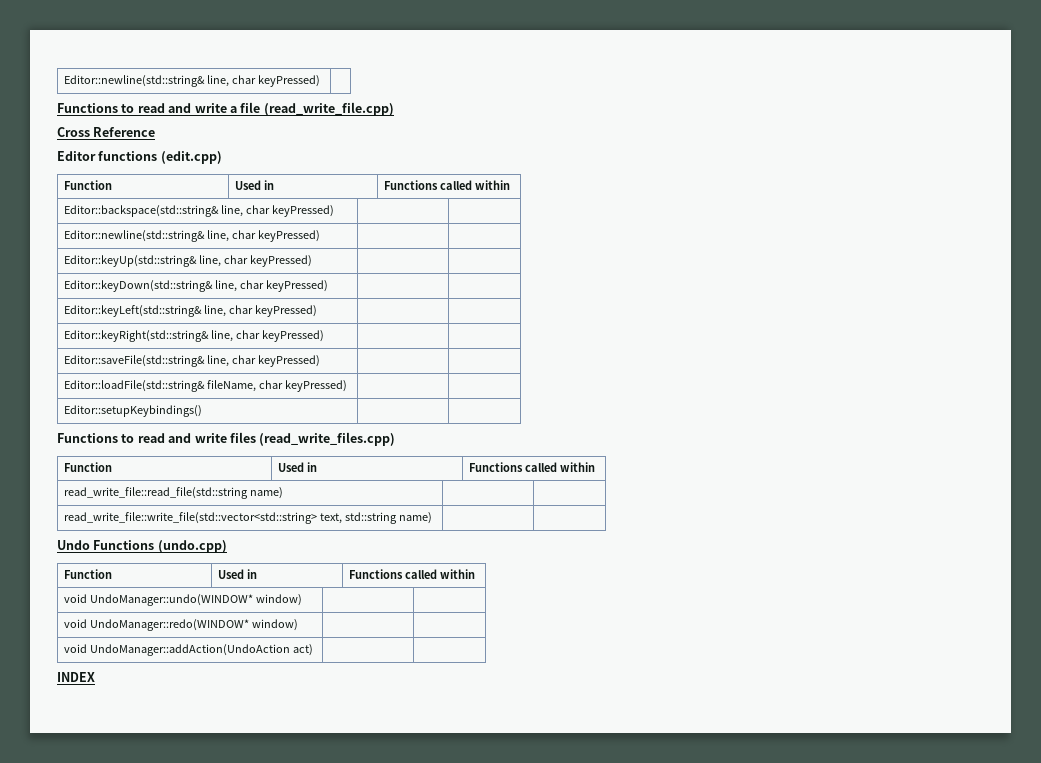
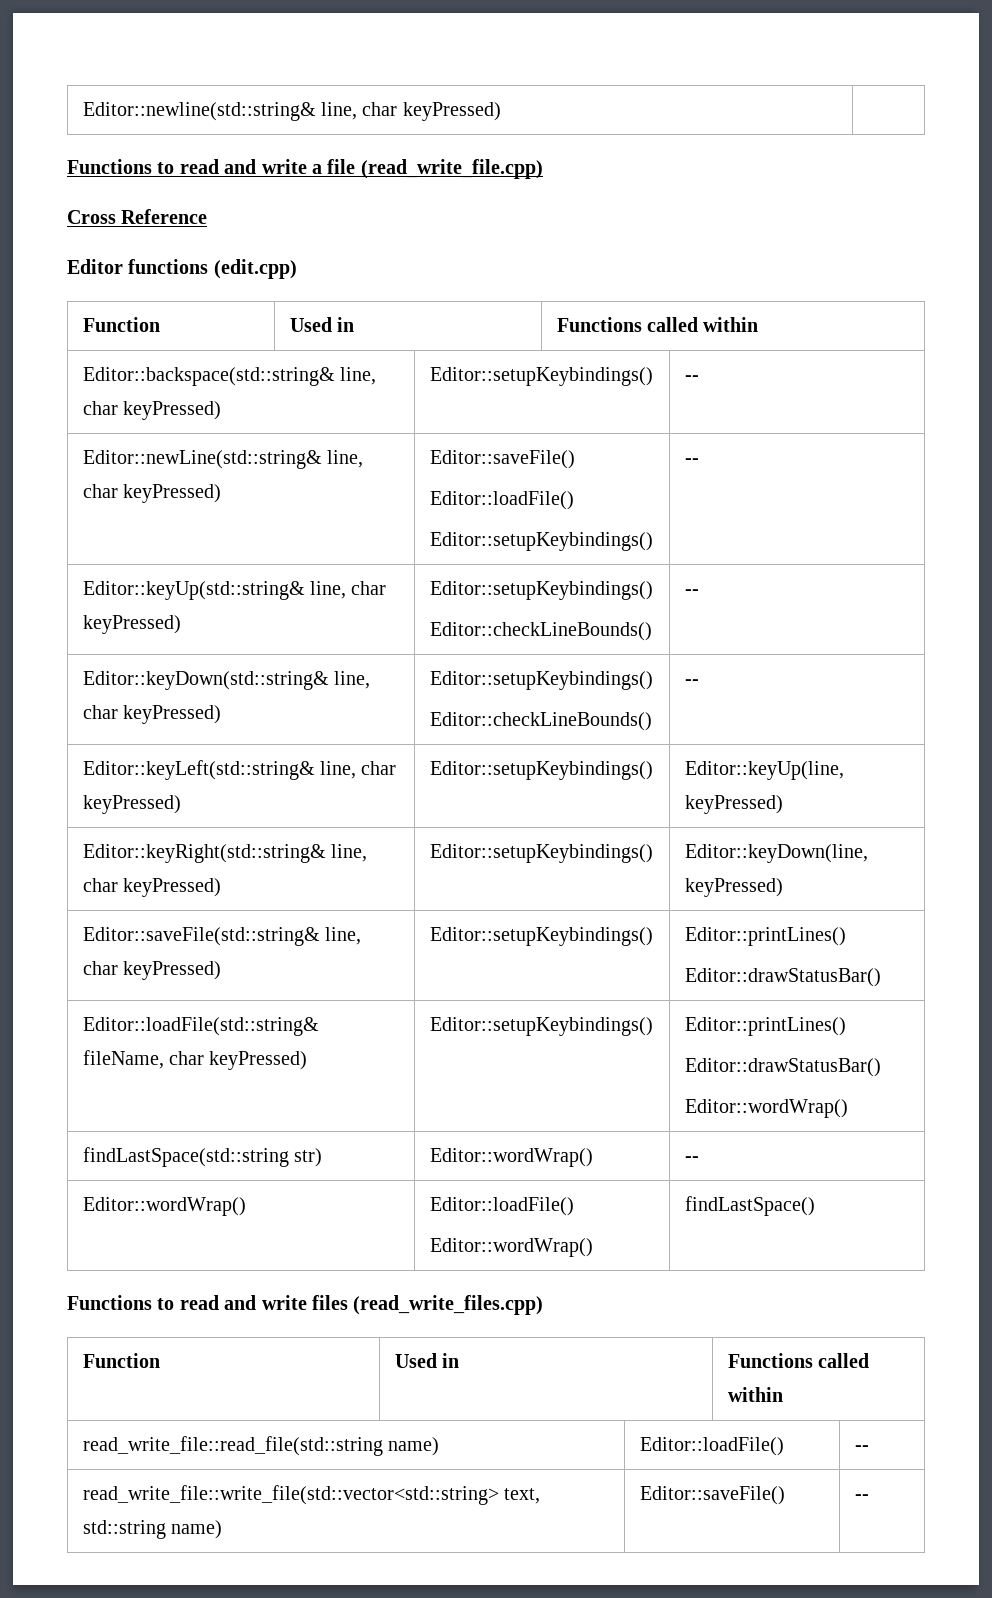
[63,230,320,242] | // Editor::newline(std::string& line, char keyPressed) | | -> [429,367,653,386] [684,375,699,381] [82,450,363,469] [82,484,221,503] [429,450,575,469] [429,491,574,510] [429,532,653,551] [684,458,699,464] Editor::setupKeybindings() | -- // Editor::newLine(std::string& line, char keyPressed) | Editor::saveFile() // Editor::loadFile() // Editor::setupKeybindings() | --
(312, 261) | -> [429,581,653,600] [429,622,652,641] [684,589,699,595] Editor::setupKeybindings() // Editor::checkLineBounds() | --
(328, 286) | -> [429,671,653,690] [429,712,652,731] [684,679,699,685] Editor::setupKeybindings() // Editor::checkLineBounds() | --
(317, 311) | -> [429,761,653,780] [684,761,844,780] [684,795,783,814] Editor::setupKeybindings() | Editor::keyUp(line, keyPressed)
(324, 336) | -> [429,844,653,863] [684,844,868,863] [684,878,783,897] Editor::setupKeybindings() | Editor::keyDown(line, keyPressed)
(320, 361) | -> [429,927,653,946] [684,927,846,946] [684,968,881,987] Editor::setupKeybindings() | Editor::printLines() // Editor::drawStatusBar()
[63,405,202,417] | // Editor::setupKeybindings() | | -> [429,1017,653,1036] [684,1017,846,1036] [684,1058,881,1077] [684,1099,848,1118] [82,1147,322,1167] [429,1148,593,1167] [684,1156,699,1162] [82,1197,246,1216] [429,1197,574,1216] [429,1238,593,1257] [684,1196,815,1216] Editor::setupKeybindings() | Editor::printLines() // Editor::drawStatusBar() // Editor::wordWrap() // findLastSpace(std::string str) | Editor::wordWrap() | -- // Editor::wordWrap() | Editor::loadFile() // Editor::wordWrap() | findLastSpace()
(283, 493) | -> [639,1437,784,1456] [854,1445,869,1451] Editor::loadFile() | --
[57,540,227,553] [63,569,112,579] [217,569,257,579] [348,569,475,579] [63,594,302,606] [63,619,298,631] [63,644,313,656] [57,672,95,682] | // Undo Functions (undo.cpp) // Function | Used in | Functions called within // void UndoManager::undo(WINDOW* window) | | // void UndoManager::redo(WINDOW* window) | | // void UndoManager::addAction(UndoAction act) | | // INDEX -> [639,1486,785,1505] [854,1494,869,1500] Editor::saveFile() | --

